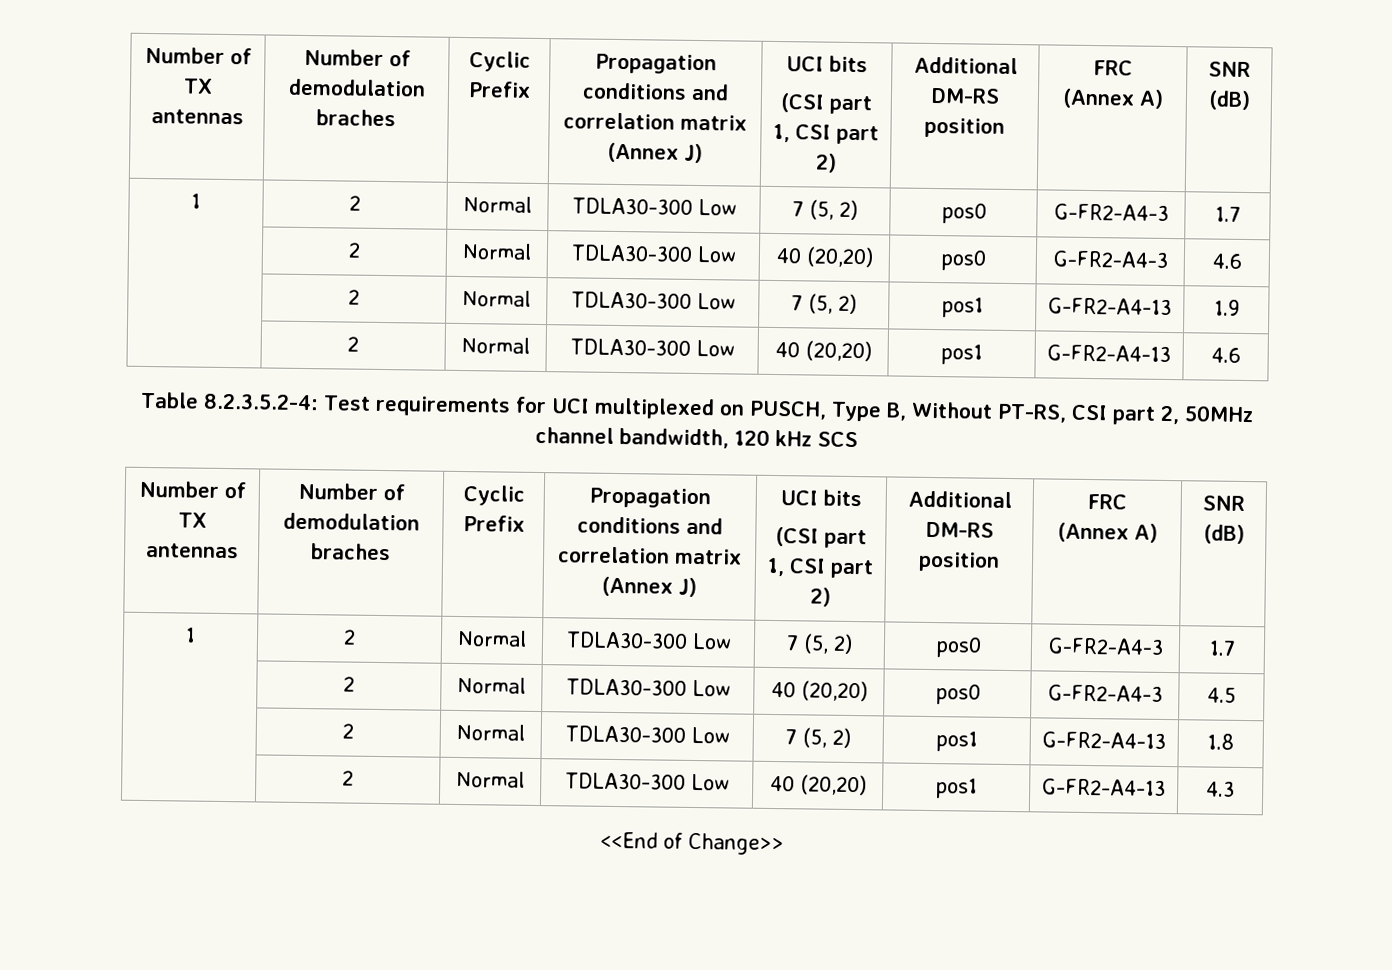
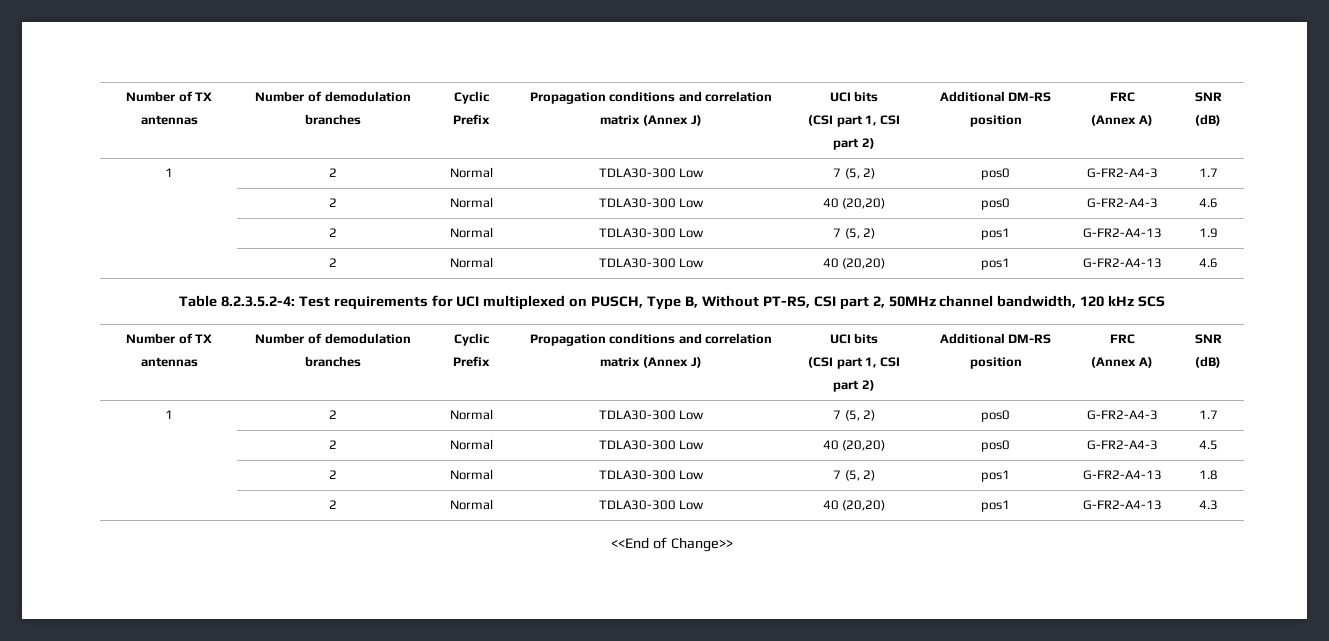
[144,46,252,65] [182,78,213,94] [150,109,244,125] [303,48,411,67] [287,78,426,97] [316,109,396,127] Number of TX antennas | Number of demodulation braches -> [125,91,213,102] [140,115,198,125] [255,91,411,102] [305,114,361,125] Number of TX antennas | Number of demodulation branches
[311,543,391,561] braches -> [305,356,361,367] branches

